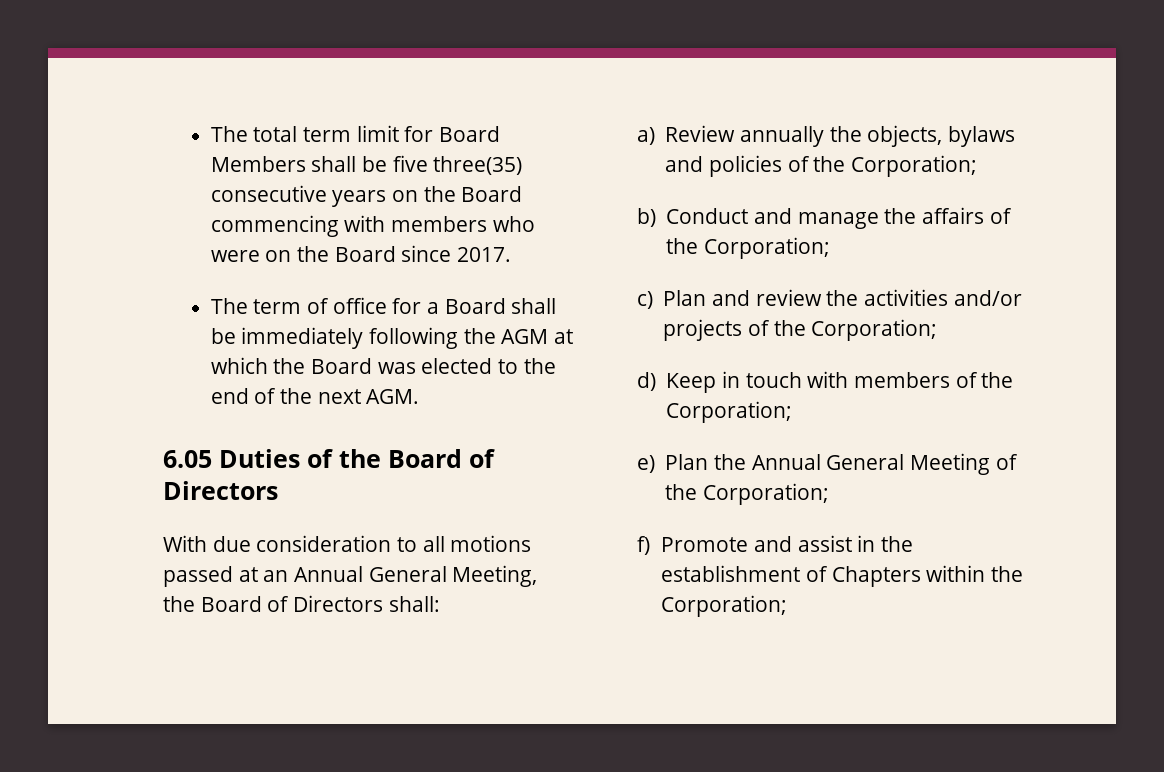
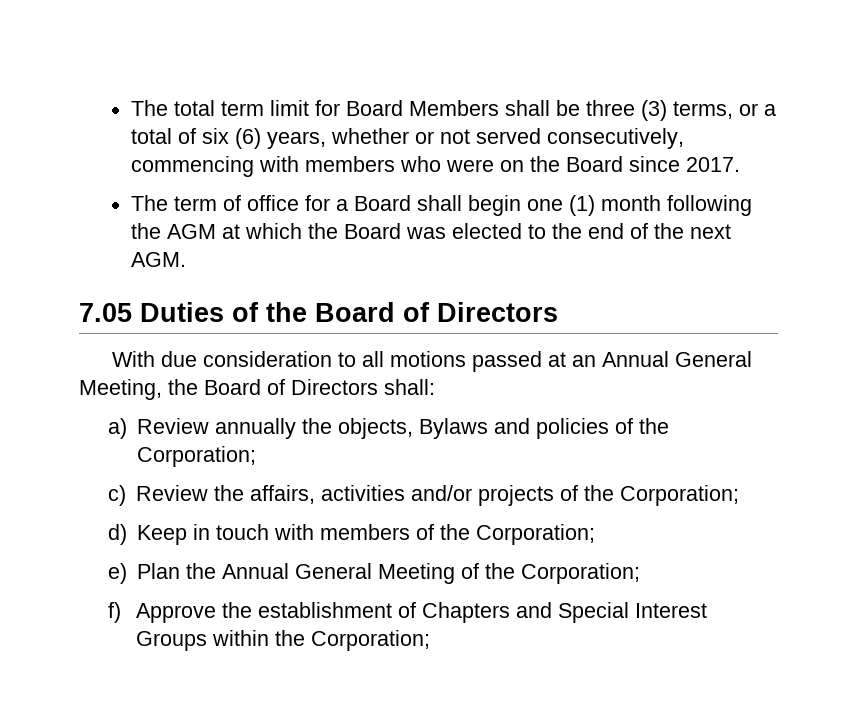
[392,155,523,175] [210,185,523,207] five three(35) consecutive years on the Board -> [586,100,777,121] [131,128,685,149] three (3) terms, or a total of six (6) years, whether or not served consecutively,
[210,327,364,349] be immediately -> [468,195,662,216] begin one (1) month
[163,450,212,468] 6.05 -> [79,303,132,322] 7.05
[947,126,1015,147] bylaws -> [419,418,489,439] Bylaws
[636,207,1012,229] [666,237,830,259] [636,289,859,309] b) Conduct and manage the affairs of the Corporation; // c) Plan and review the -> [107,485,316,506] c) Review the affairs,
[661,535,914,552] [661,565,921,587] Promote and assist in the establishment of Chapters -> [136,602,708,623] [136,631,208,651] Approve the establishment of Chapters and Special Interest Groups

